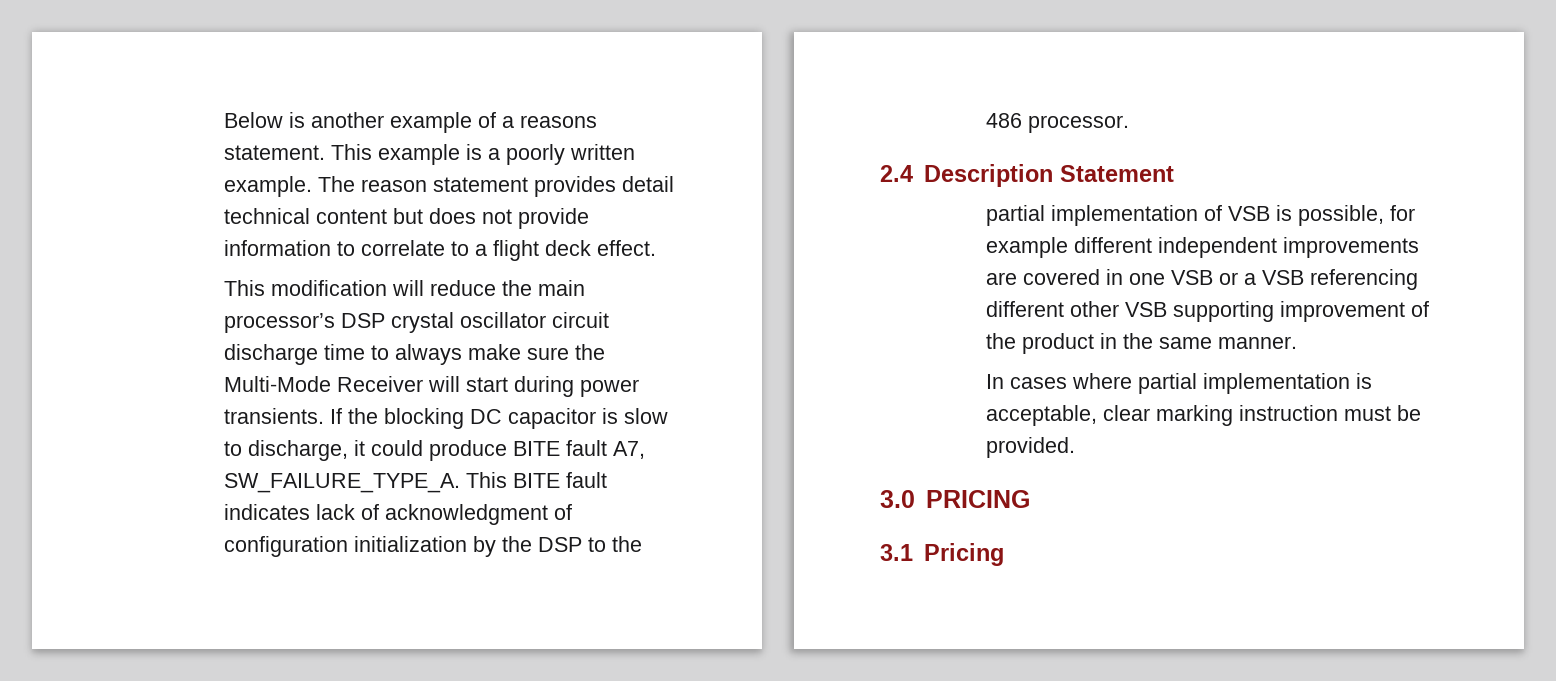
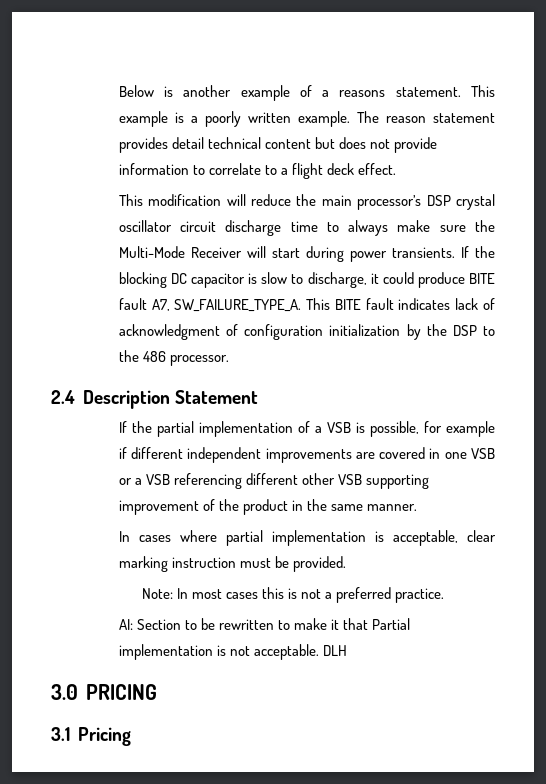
(1174, 173) none -> [118,421,152,433] If the
(1223, 213) none -> [314,426,322,433] a
(1069, 247) none -> [118,447,127,459] if
(1076, 447) none -> [141,587,444,603] [118,618,411,630] [118,644,348,660] // Note: In most cases this is not a preferred practice. // AI: Section to be rewritten to make it that Partial implementation is not acceptable. DLH

